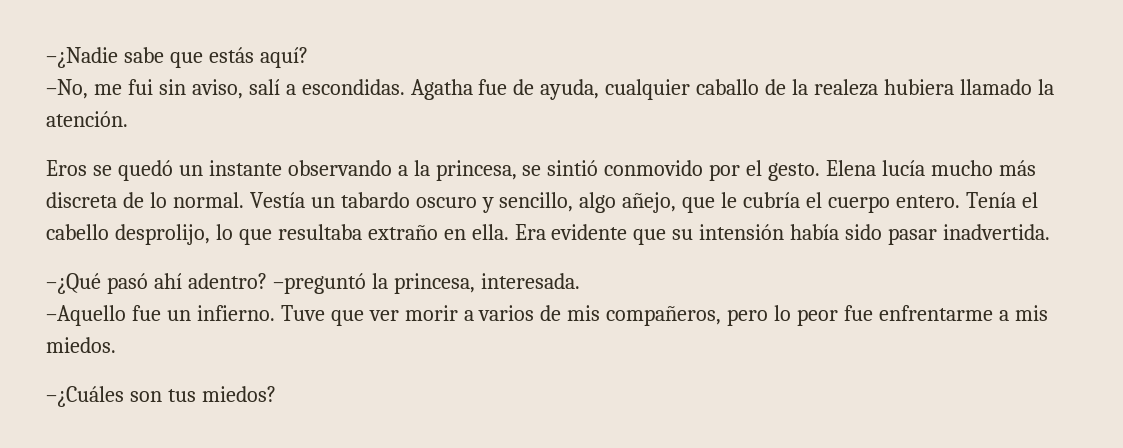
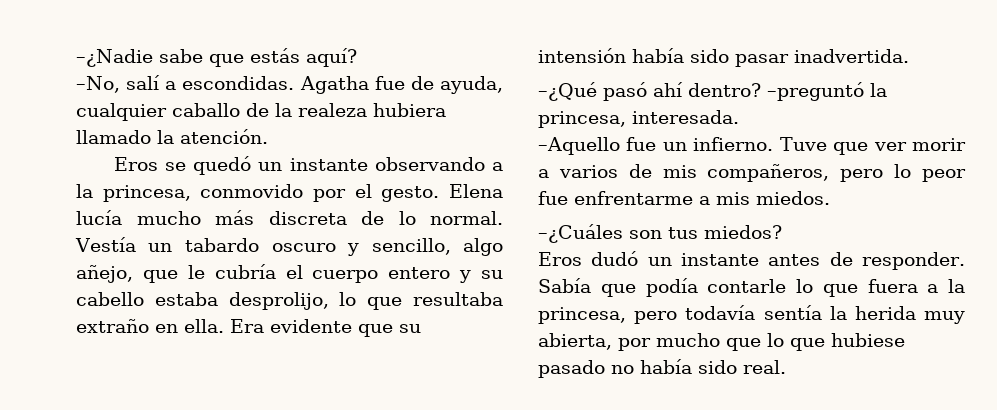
[93,79,243,99] me fui sin aviso, -> (120, 84) none
[522,160,599,176] se sintió -> (191, 193) none
[895,192,1038,208] [46,224,109,240] entero. Tenía el cabello -> [388,267,503,283] [76,292,218,306] entero y su cabello estaba
[187,273,267,289] adentro? -> [688,83,761,97] dentro?
(276, 394) none -> [538,251,966,270] [538,278,965,297] [538,305,965,324] [538,333,905,351] [538,359,786,378] // Eros dudó un instante antes de responder. Sabía que podía contarle lo que fuera a la princesa, pero todavía sentía la herida muy abierta, por mucho que lo que hubiese pasado no había sido real.

